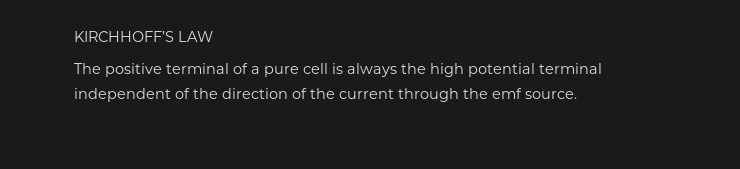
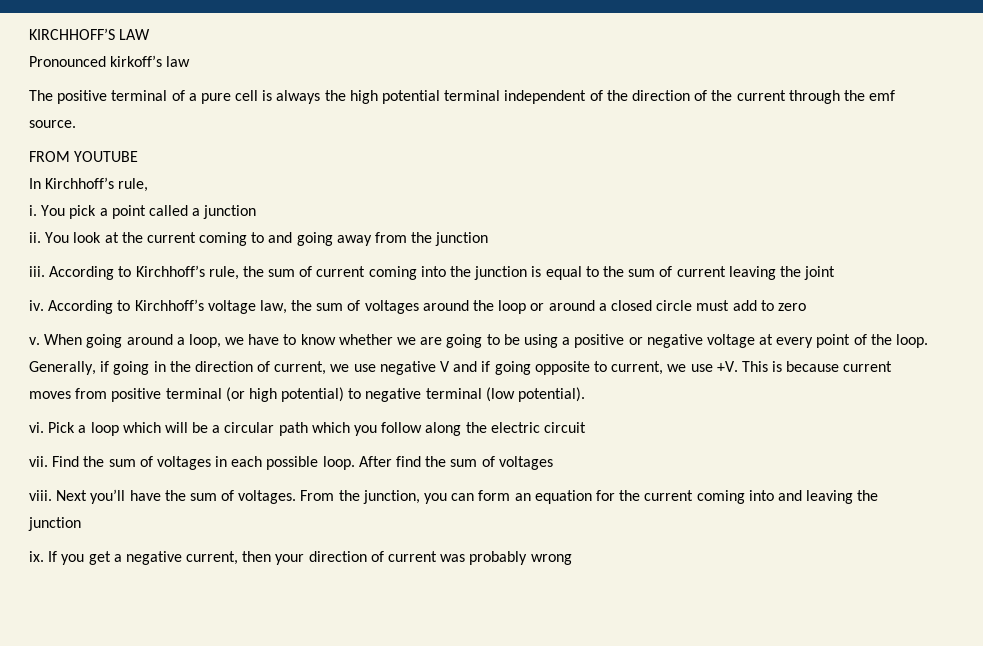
(213, 36) none -> [29,55,191,67] // Pronounced kirkoff’s law
(577, 95) none -> [29,151,139,162] [29,177,149,192] [29,205,257,219] [29,232,489,246] [29,265,836,280] [29,299,806,314] [29,334,928,348] [29,361,893,375] [29,387,586,402] [29,422,586,436] [29,456,553,470] [29,489,879,504] [28,517,81,531] [29,551,572,565] // FROM YOUTUBE // In Kirchhoff’s rule, // i. You pick a point called a junction // ii. You look at the current coming to and going away from the junction // iii. According to Kirchhoff’s rule, the sum of current coming into the junction is equal to the sum of current leaving the joint // iv. According to Kirchhoff’s voltage law, the sum of voltages around the loop or around a closed circle must add to zero // v. When going around a loop, we have to know whether we are going to be using a positive or negative voltage at every point of the loop. Generally, if going in the direction of current, we use negative V and if going opposite to current, we use +V. This is because current moves from positive terminal (or high potential) to negative terminal (low potential). // vi. Pick a loop which will be a circular path which you follow along the electric circuit // vii. Find the sum of voltages in each possible loop. After find the sum of voltages // viii. Next you’ll have the sum of voltages. From the junction, you can form an equation for the current coming into and leaving the junction // ix. If you get a negative current, then your direction of current was probably wrong

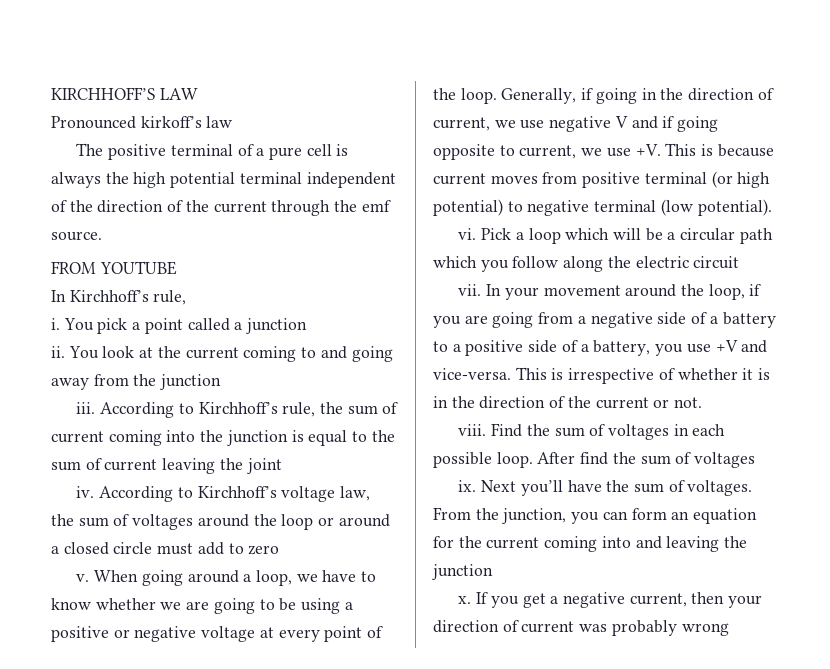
(48, 461) none -> [486,284,762,300] [433,312,776,328] [433,340,768,356] [433,367,771,384] [433,396,703,409] [458,424,487,436] In your movement around the loop, if you are going from a negative side of a battery to a positive side of a battery, you use +V and vice-versa. This is irrespective of whether it is in the direction of the current or not. // viii.
[29,490,52,501] viii. -> [458,480,477,492] ix.
[29,551,44,562] ix. -> [458,596,472,604] x.

